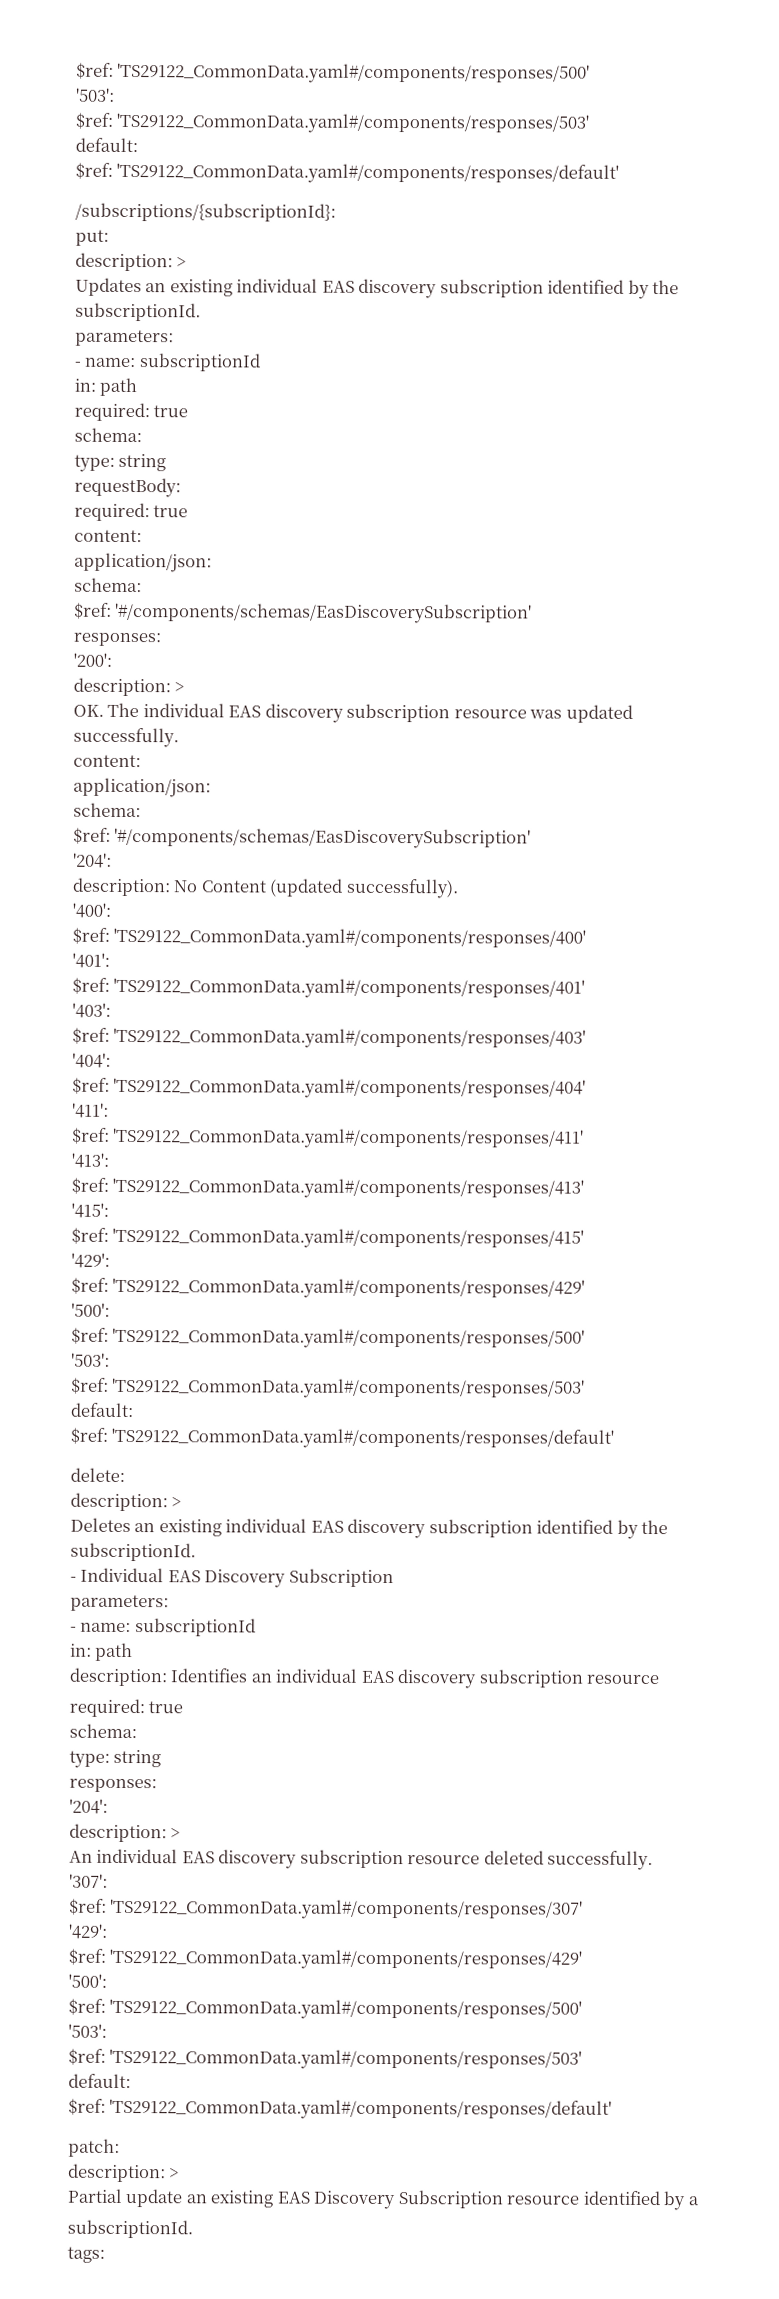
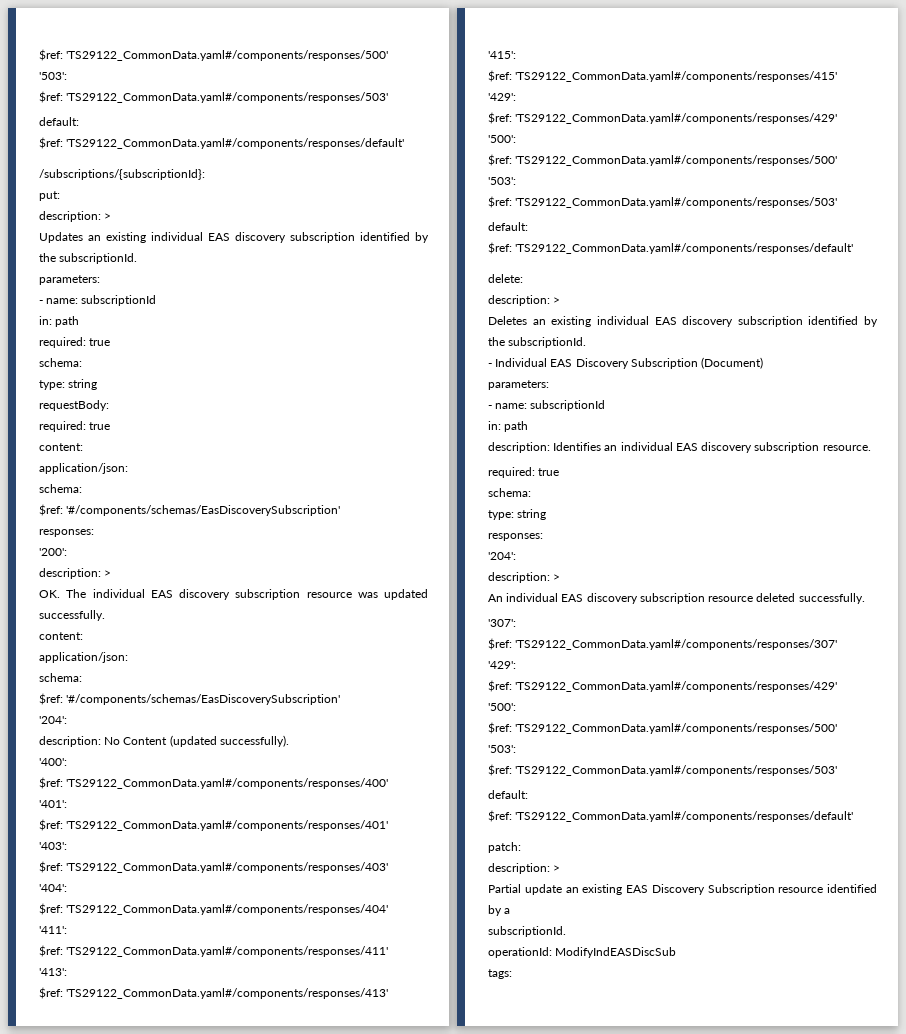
(394, 1578) none -> [701,357,764,369] (Document)
[586,1674,660,1685] resource -> [822,445,871,451] resource.
(193, 2229) none -> [488,947,677,958] // operationId: ModifyIndEASDiscSub

